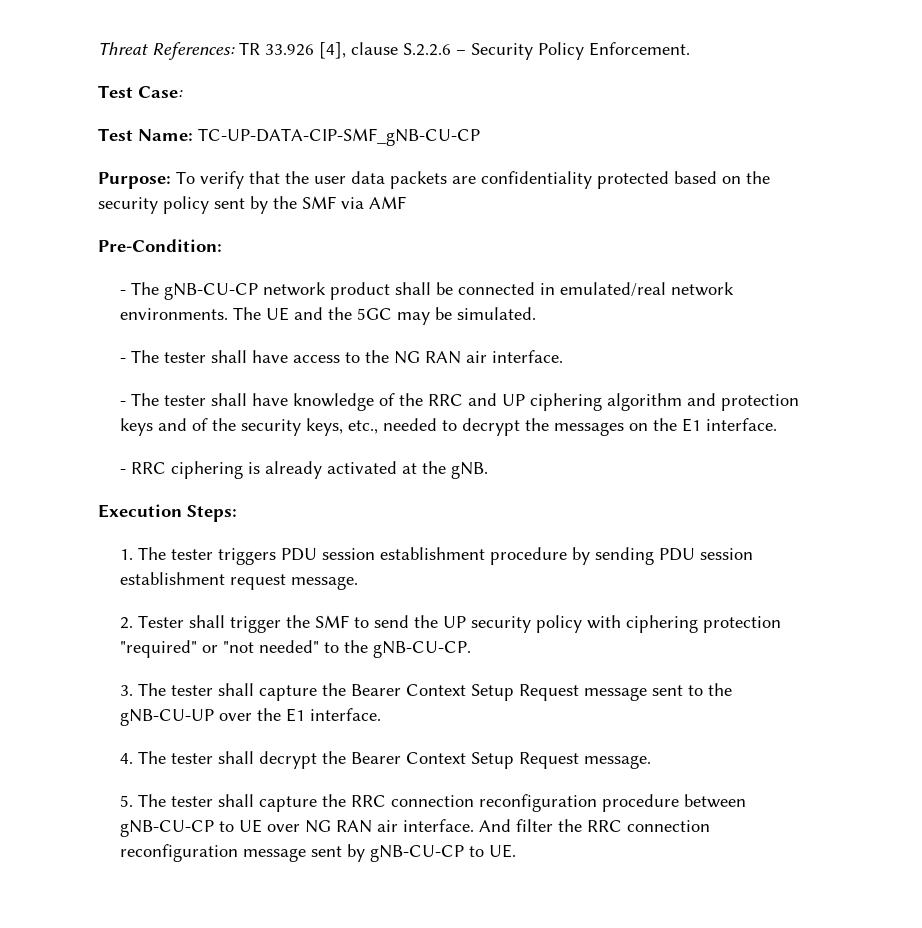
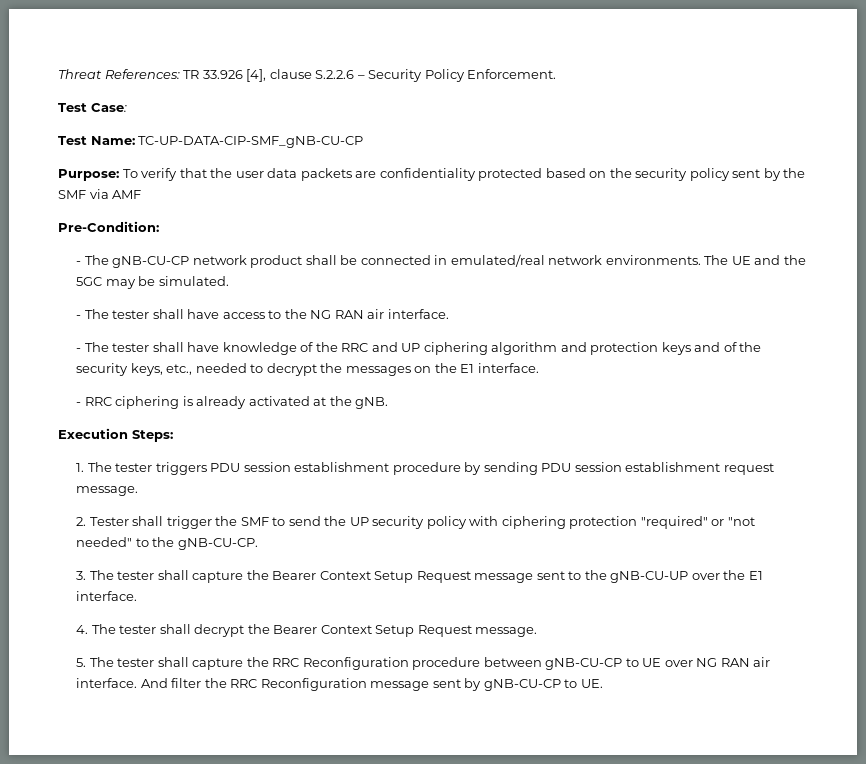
[391,794,598,812] connection reconfiguration -> [302,657,409,670] Reconfiguration
[627,820,711,832] [120,844,239,862] connection reconfiguration -> [260,678,367,691] Reconfiguration

